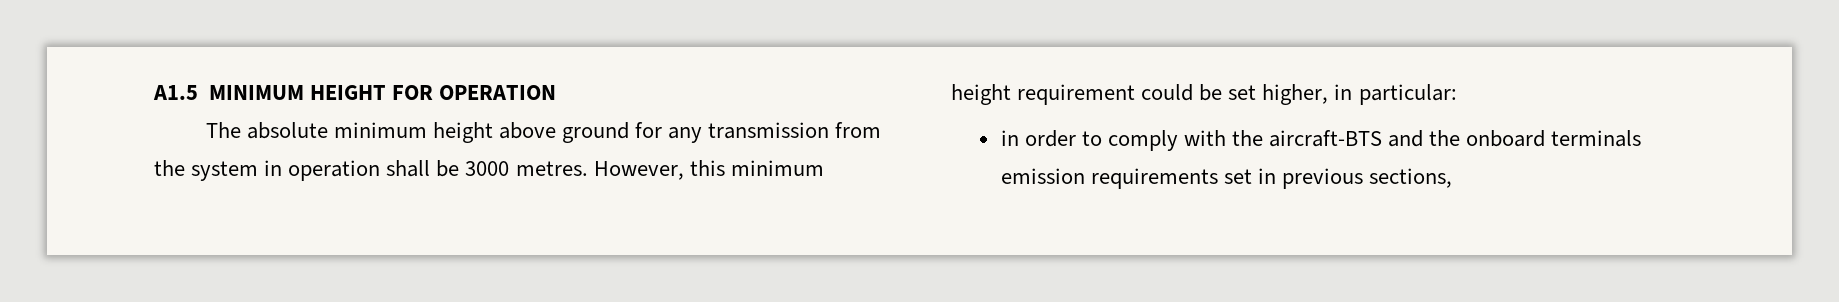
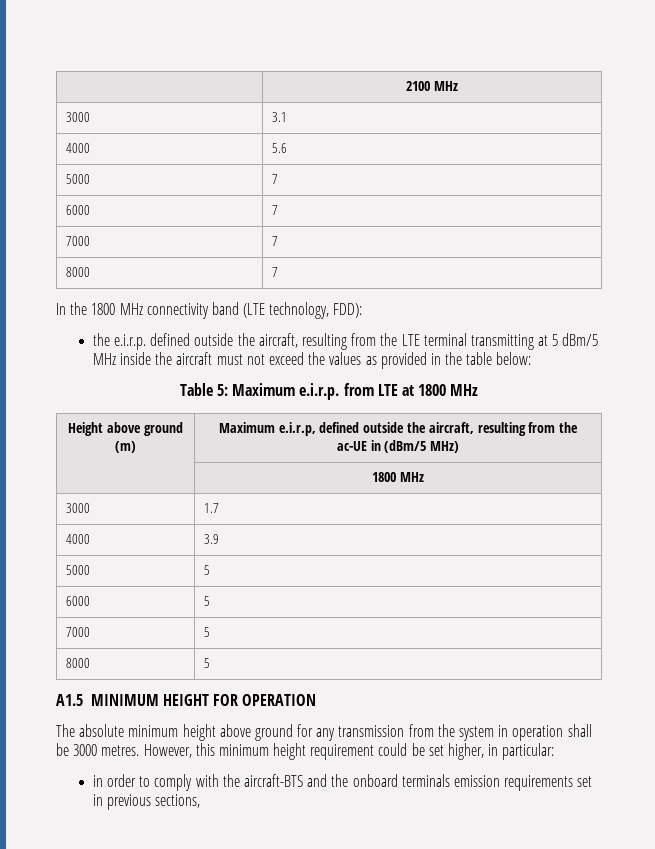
(153, 92) none -> [406,81,458,91] [66,112,91,122] [272,112,288,122] [66,143,91,153] [272,143,288,153] [66,174,91,184] [272,174,279,184] [66,205,91,215] [272,205,279,215] [66,236,91,246] [272,236,279,246] [66,267,91,277] [272,267,279,277] [56,302,363,319] [92,333,599,350] [92,352,532,369] [179,383,479,400] [68,422,183,436] [115,441,136,453] [218,422,579,436] [336,440,460,453] [372,472,424,482] [66,503,91,513] [204,503,220,513] [66,534,91,544] [204,534,220,544] [66,565,91,575] [204,565,211,575] [66,596,91,606] [204,596,211,606] [66,627,91,637] [204,627,211,637] [66,658,91,668] [204,658,211,668] | 2100 MHz // 3000 | 3.1 // 4000 | 5.6 // 5000 | 7 // 6000 | 7 // 7000 | 7 // 8000 | 7 // In the 1800 MHz connectivity band (LTE technology, FDD): // the e.i.r.p. defined outside the aircraft, resulting from the LTE terminal transmitting at 5 dBm/5 MHz inside the aircraft must not exceed the values as provided in the table below: // Table 5: Maximum e.i.r.p. from LTE at 1800 MHz // Height above ground (m) | Maximum e.i.r.p, defined outside the aircraft, resulting from the ac-UE in (dBm/5 MHz) // | 1800 MHz // 3000 | 1.7 // 4000 | 3.9 // 5000 | 5 // 6000 | 5 // 7000 | 5 // 8000 | 5 //

